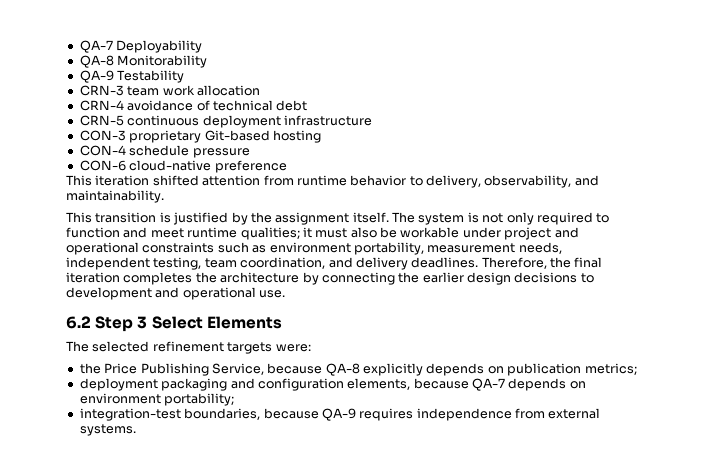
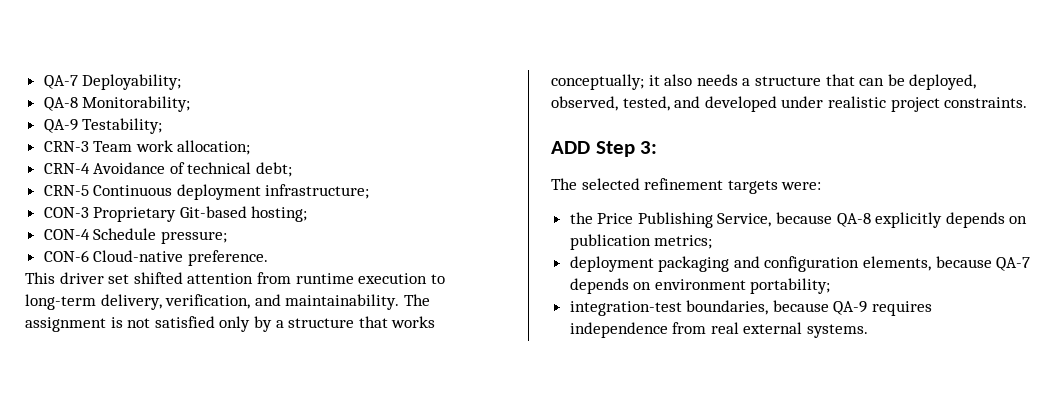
[79,40,203,53] [79,55,208,68] [79,70,185,83] QA-7 Deployability // QA-8 Monitorability // QA-9 Testability -> [43,74,182,90] [43,96,191,112] [43,118,163,134] QA-7 Deployability; // QA-8 Monitorability; // QA-9 Testability;
[127,85,260,96] team work allocation -> [93,140,251,155] Team work allocation;
[127,100,194,111] avoidance -> [93,162,166,174] Avoidance
[276,100,308,111] debt -> [256,162,293,177] debt;
[127,115,372,128] [79,130,321,143] continuous deployment infrastructure // CON-3 proprietary Git-based hosting -> [93,184,370,200] [43,206,308,222] Continuous deployment infrastructure; // CON-3 Proprietary Git-based hosting;
[129,145,250,158] schedule pressure -> [93,228,227,244] Schedule pressure;
[129,160,287,173] [66,175,150,186] cloud-native preference // This iteration -> [93,250,268,266] [25,272,130,284] Cloud-native preference. // This driver set
[350,175,599,188] [66,190,164,203] [66,212,610,225] [66,227,579,240] [66,242,562,255] [66,257,603,270] [66,272,594,285] [66,287,286,300] [66,316,282,332] behavior to delivery, observability, and maintainability. // This transition is justified by the assignment itself. The system is not only required to function and meet runtime qualities; it must also be workable under project and operational constraints such as environment portability, measurement needs, independent testing, team coordination, and delivery deadlines. Therefore, the final iteration completes the architecture by connecting the earlier design decisions to development and operational use. // 6.2 Step 3 Select Elements -> [358,273,445,284] [25,294,430,310] [25,316,436,332] [551,74,977,90] [551,96,1028,112] [551,141,658,157] execution to long-term delivery, verification, and maintainability. The assignment is not satisfied only by a structure that works conceptually; it also needs a structure that can be deployed, observed, tested, and developed under realistic project constraints. // ADD Step 3:
(545, 413) none -> [710,322,739,334] real

